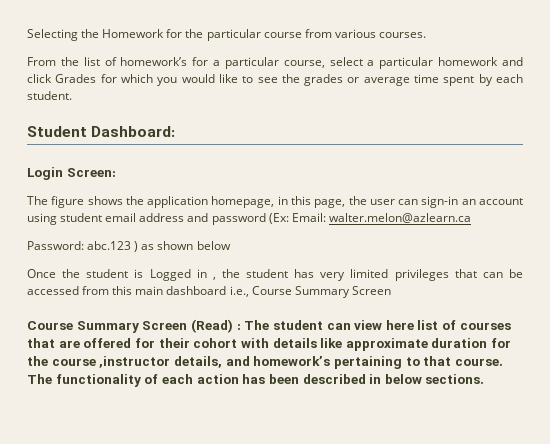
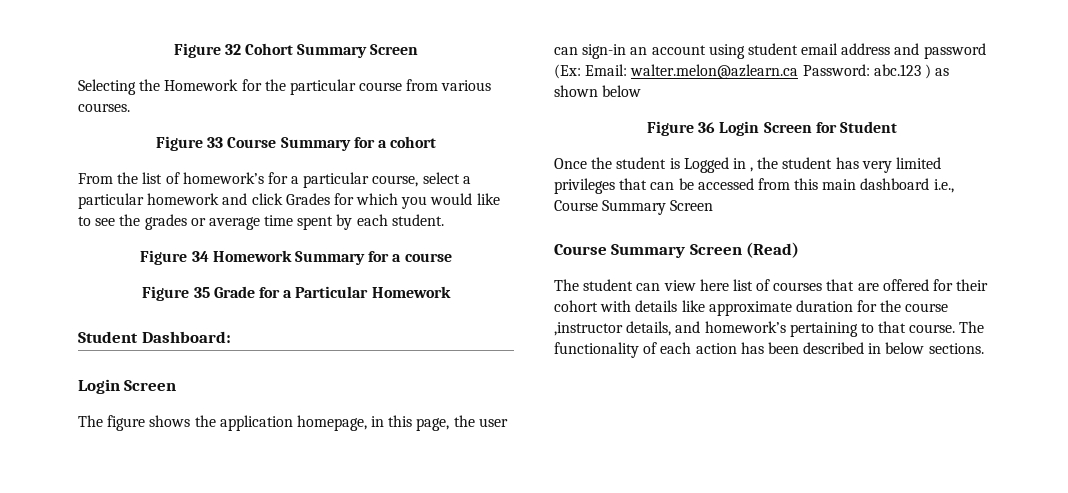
(27, 35) none -> [173,43,419,58] Figure 32 Cohort Summary Screen //
(426, 35) none -> [155,136,437,151] // Figure 33 Course Summary for a cohort
(72, 95) none -> [140,250,452,265] [142,286,451,301] // Figure 34 Homework Summary for a course // Figure 35 Grade for a Particular Homework
[66,168,116,177] Screen: -> [124,380,177,391] Screen
(471, 218) // -> (799, 71) none
(231, 245) none -> [647,121,897,136] // Figure 36 Login Screen for Student
[236,324,241,330] : -> (800, 250) //

